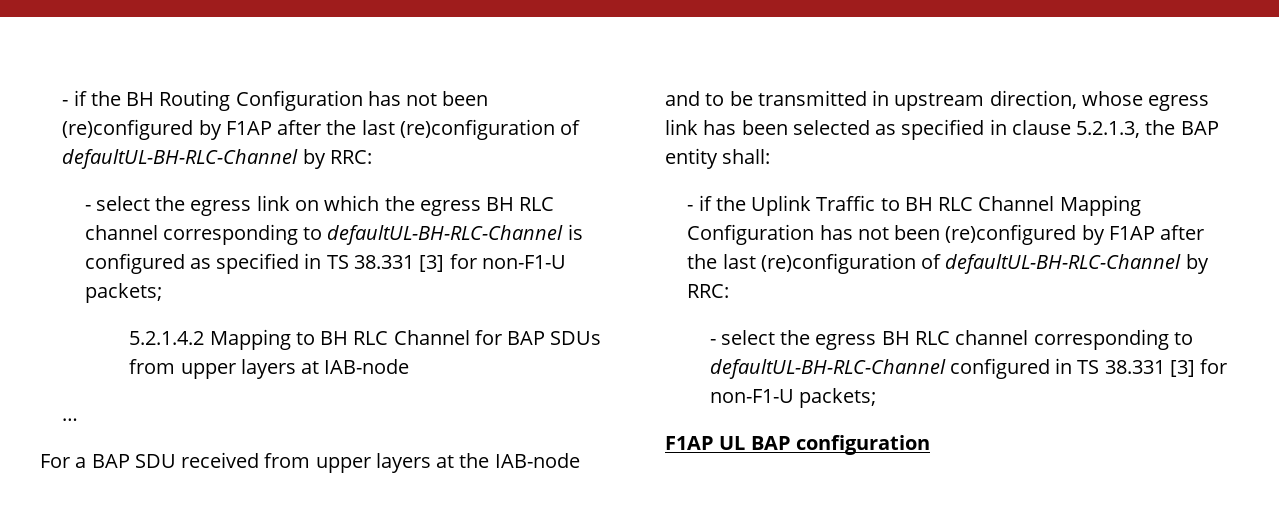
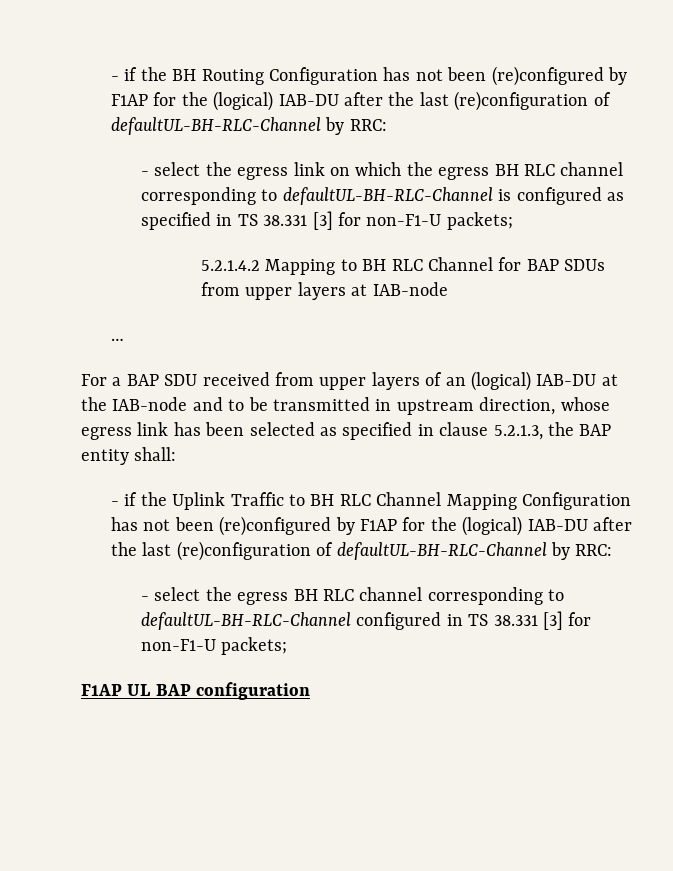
(272, 128) none -> [153,91,339,111] for the (logical) IAB-DU
(431, 463) none -> [425,371,597,391] of an (logical) IAB-DU
(1155, 233) none -> [402,516,588,536] for the (logical) IAB-DU

